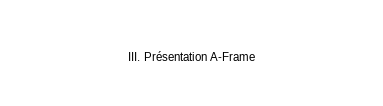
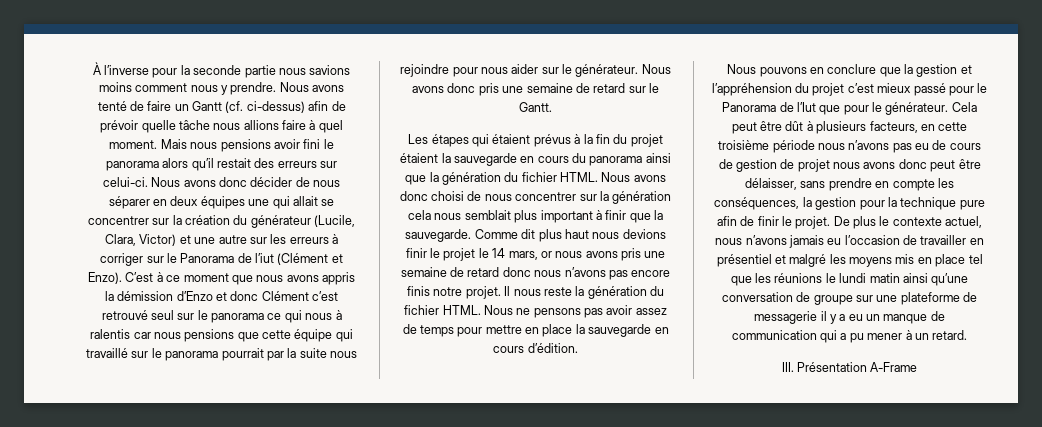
(128, 56) none -> [92,62,351,78] [98,82,345,95] [97,101,346,113] [100,120,343,133] [109,139,334,152] [105,158,338,171] [102,177,341,187] [108,196,335,209] [87,215,356,228] [105,234,338,246] [100,253,343,266] [88,272,355,285] [104,291,339,301] [101,310,342,323] [90,329,353,342] [86,348,357,361] [400,64,671,77] [412,83,659,96] [519,102,552,112] [408,134,663,147] [400,153,671,166] [405,172,666,185] [399,191,672,204] [408,210,663,223] [405,229,666,242] [405,248,666,261] [400,267,671,280] [407,286,664,299] [404,305,667,318] [402,324,669,337] [493,343,578,353] [727,64,972,77] [711,83,988,96] [722,102,977,115] [731,121,968,134] [718,140,981,153] [718,159,981,172] [745,178,954,191] [714,197,985,210] [716,216,983,229] [715,235,984,248] [716,254,983,267] [730,273,969,286] [721,292,978,305] [754,311,945,324] [731,330,968,343] À l’inverse pour la seconde partie nous savions moins comment nous y prendre. Nous avons tenté de faire un Gantt (cf. ci-dessus) afin de prévoir quelle tâche nous allions faire à quel moment. Mais nous pensions avoir fini le panorama alors qu’il restait des erreurs sur celui-ci. Nous avons donc décider de nous séparer en deux équipes une qui allait se concentrer sur la création du générateur (Lucile, Clara, Victor) et une autre sur les erreurs à corriger sur le Panorama de l’iut (Clément et Enzo). C’est à ce moment que nous avons appris la démission d’Enzo et donc Clément c’est retrouvé seul sur le panorama ce qui nous à ralentis car nous pensions que cette équipe qui travaillé sur le panorama pourrait par la suite nous rejoindre pour nous aider sur le générateur. Nous avons donc pris une semaine de retard sur le Gantt. // Les étapes qui étaient prévus à la fin du projet étaient la sauvegarde en cours du panorama ainsi que la génération du fichier HTML. Nous avons donc choisi de nous concentrer sur la génération cela nous semblait plus important à finir que la sauvegarde. Comme dit plus haut nous devions finir le projet le 14 mars, or nous avons pris une semaine de retard donc nous n’avons pas encore finis notre projet. Il nous reste la génération du fichier HTML. Nous ne pensons pas avoir assez de temps pour mettre en place la sauvegarde en cours d’édition. // Nous pouvons en conclure que la gestion et l’appréhension du projet c’est mieux passé pour le Panorama de l’Iut que pour le générateur. Cela peut être dût à plusieurs facteurs, en cette troisième période nous n’avons pas eu de cours de gestion de projet nous avons donc peut être délaisser, sans prendre en compte les conséquences, la gestion pour la technique pure afin de finir le projet. De plus le contexte actuel, nous n’avons jamais eu l’occasion de travailler en présentiel et malgré les moyens mis en place tel que les réunions le lundi matin ainsi qu’une conversation de groupe sur une plateforme de messagerie il y a eu un manque de communication qui a pu mener à un retard. //

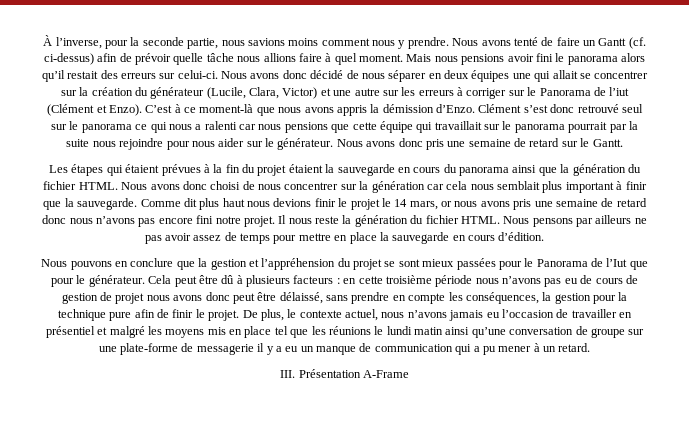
[104,65,150,75] l’inverse -> [55,37,102,49] l’inverse,
[244,65,276,78] partie -> [187,38,219,49] partie,
[250,177,293,187] décider -> [310,70,344,79] décidé
[183,273,229,282] moment -> [199,104,254,113] moment-là
[176,291,339,301] d’Enzo et donc Clément c’est -> [436,104,575,113] d’Enzo. Clément s’est donc
[335,310,342,320] [90,329,131,339] à ralentis -> [195,121,237,130] a ralenti
[86,348,128,358] travaillé -> [434,121,482,130] travaillait
[533,134,571,147] prévus -> [161,164,201,176] prévues
(672, 197) none -> [426,184,444,190] car
[407,286,430,296] finis -> [196,215,214,224] fini
[516,308,581,318] ne pensons -> [532,215,647,227] pensons par ailleurs ne
[847,83,946,96] c’est mieux passé -> [384,258,496,270] se sont mieux passées
[785,121,804,131] dût -> [221,275,235,284] dû
[869,121,918,133] facteurs, -> [293,275,340,284] facteurs :
[745,178,798,190] délaisser, -> [279,292,323,304] délaissé,
[853,216,877,229] plus -> [260,309,284,321] plus,
[900,292,960,305] plateforme -> [120,343,178,355] plate-forme

